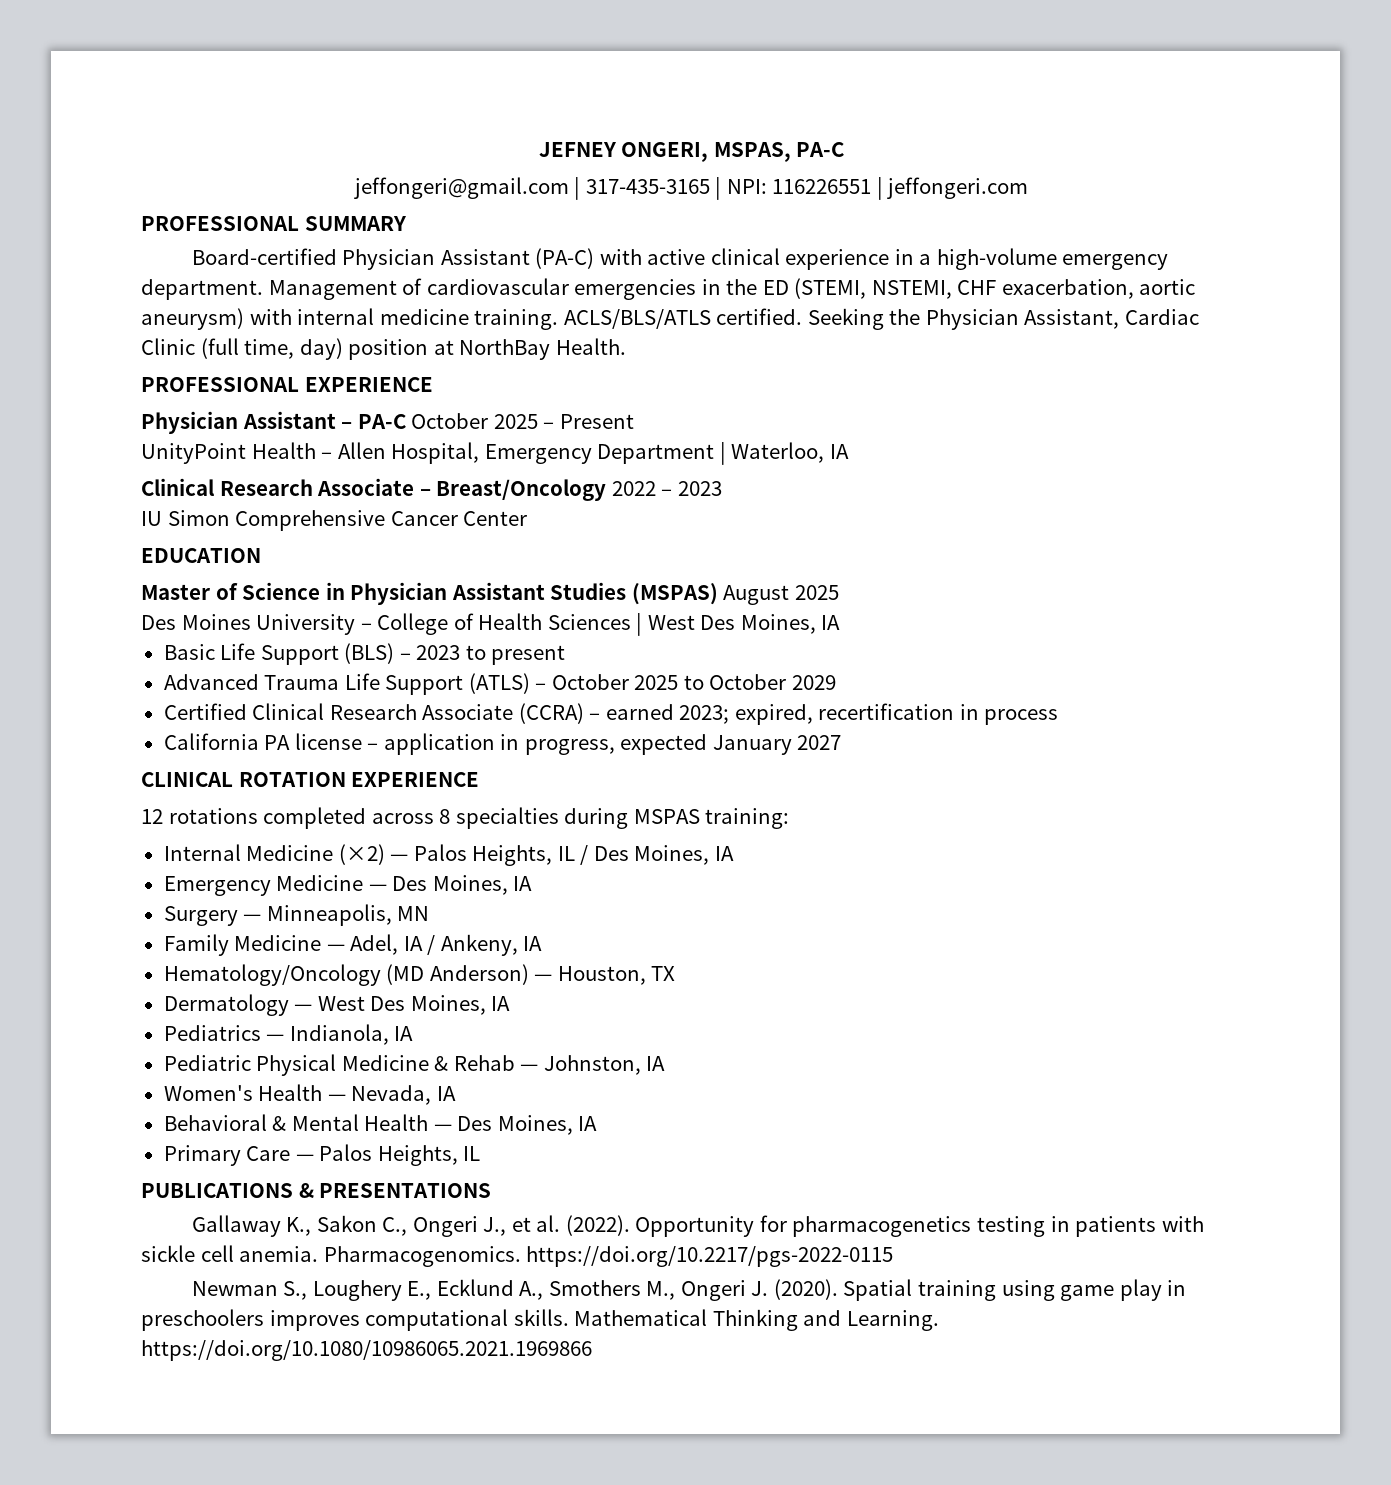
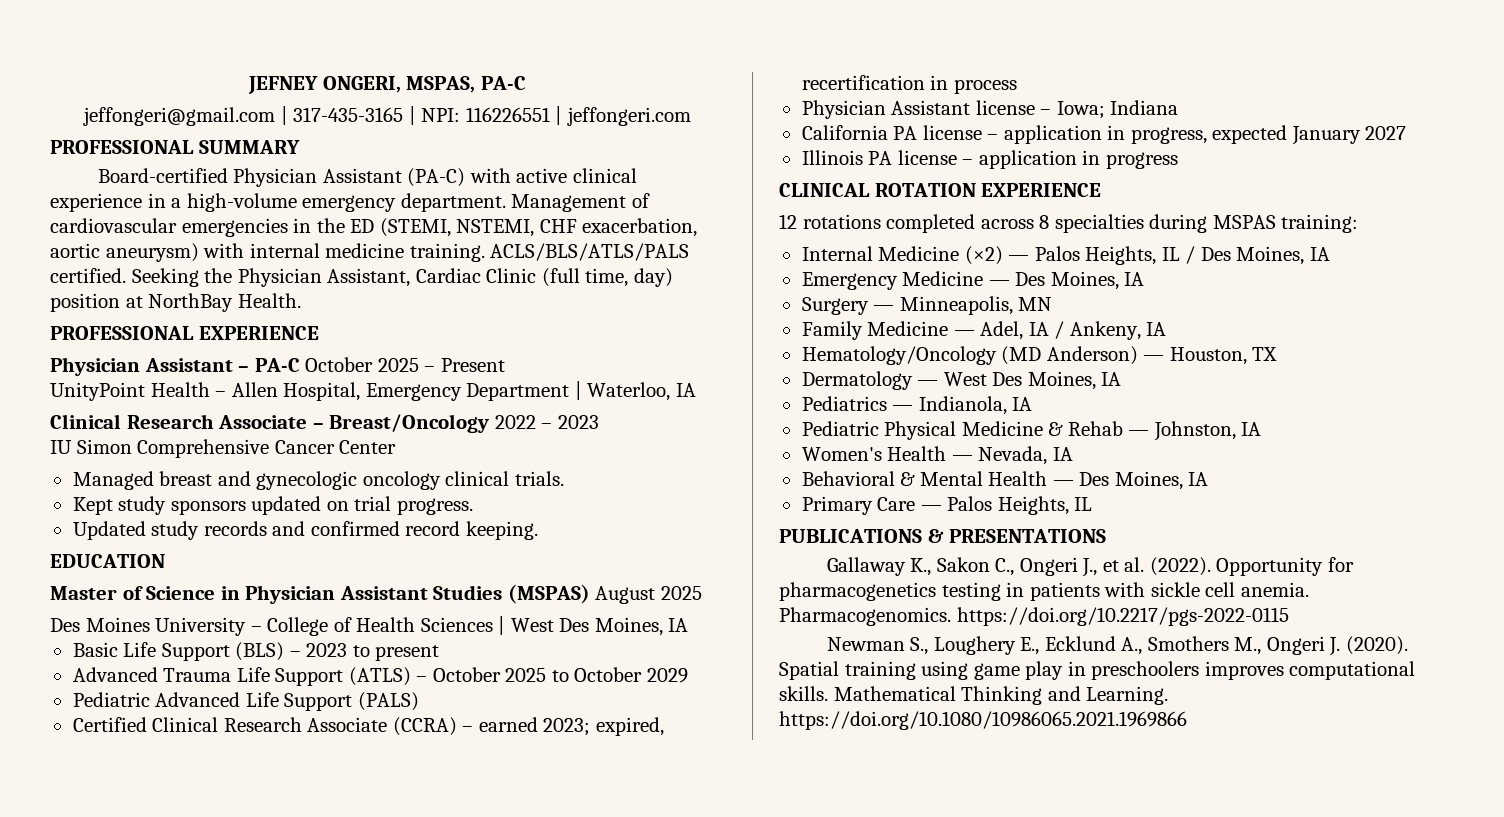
[563,309,711,329] ACLS/BLS/ATLS -> [490,243,690,261] ACLS/BLS/ATLS/PALS
(528, 518) none -> [72,471,564,490] [72,496,473,515] [72,521,538,540] // Managed breast and gynecologic oncology clinical trials. // Kept study sponsors updated on trial progress. // Updated study records and confirmed record keeping.
(836, 682) none -> [72,692,419,711] // Pediatric Advanced Life Support (PALS)
(1059, 717) none -> [801,100,1179,119] // Physician Assistant license – Iowa; Indiana
(842, 742) none -> [801,150,1178,169] // Illinois PA license – application in progress

